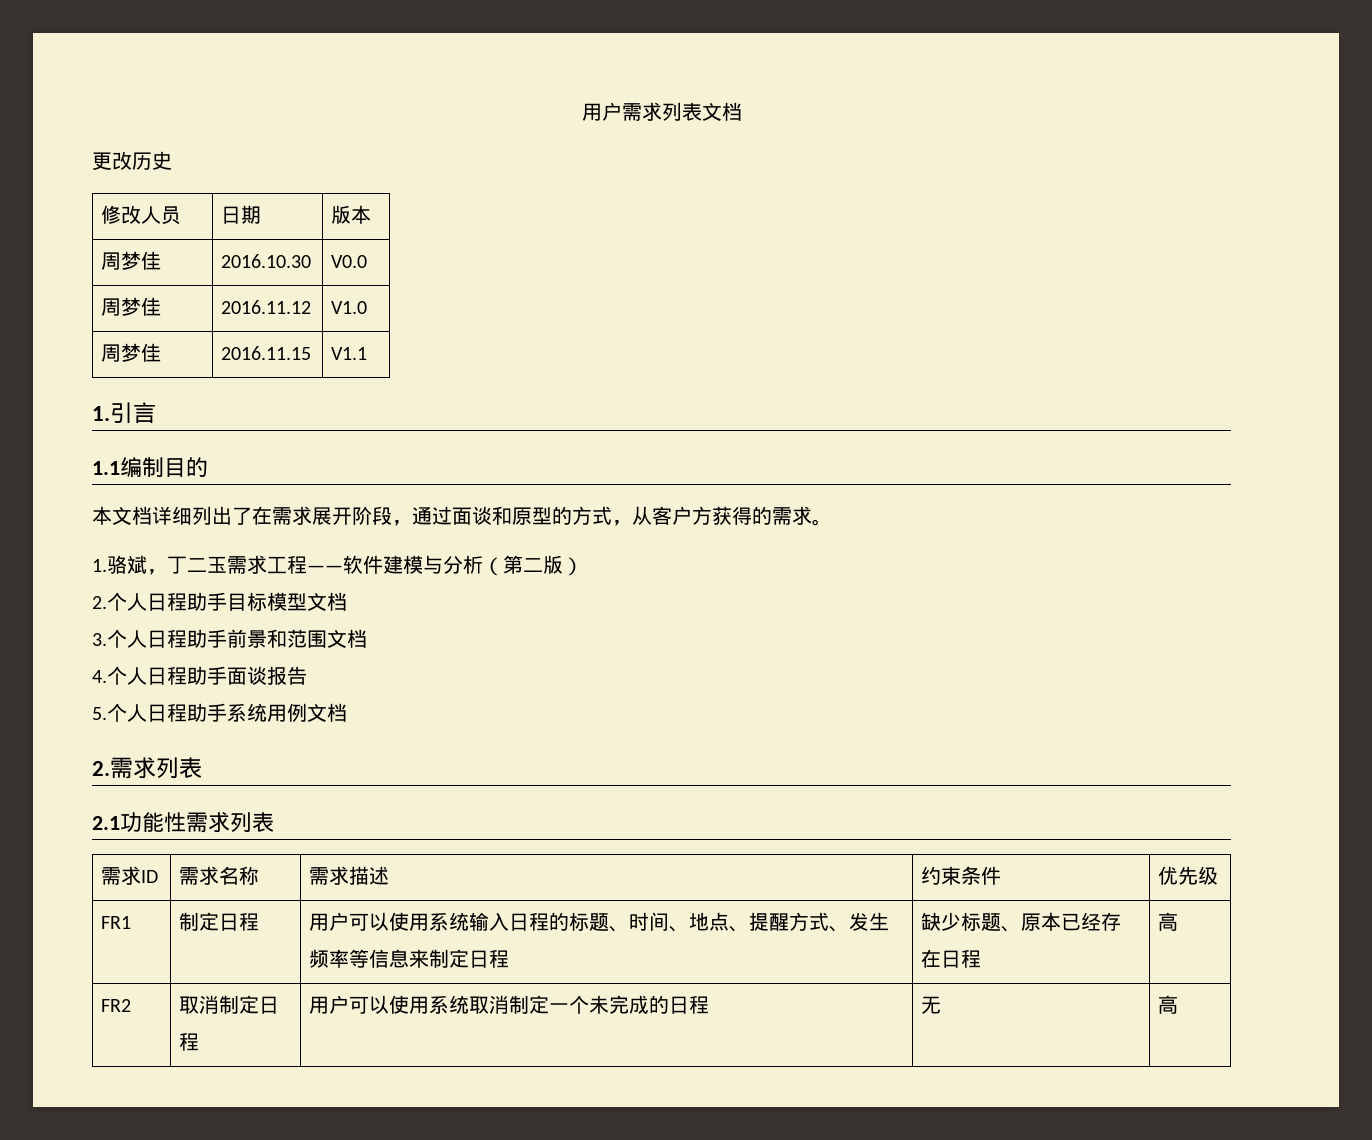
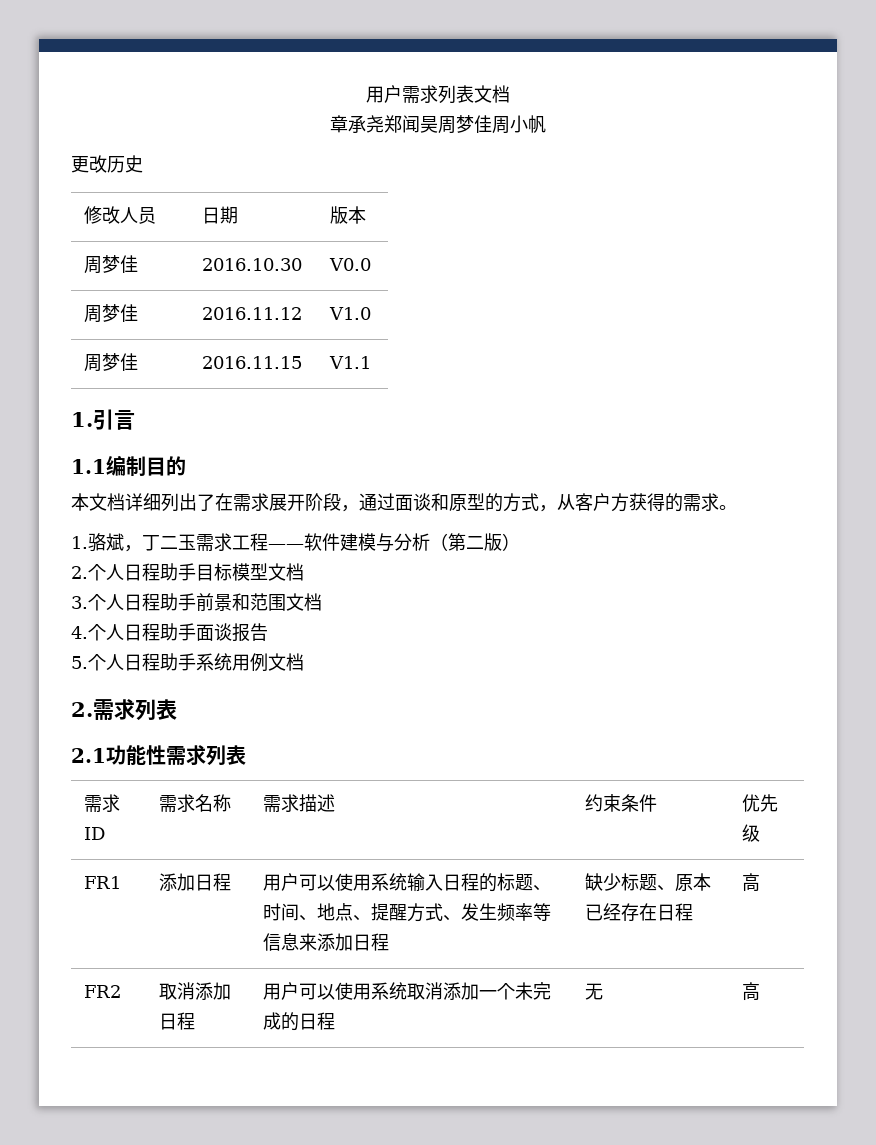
(742, 111) none -> [330,115,546,134] // 章承尧郑闻昊周梦佳周小帆
[179,912,220,931] 制定 -> [159,873,196,891] 添加
[429,949,470,968] 制定 -> [317,933,354,951] 添加
[219,995,260,1014] 制定 -> [195,982,232,1000] 添加
[509,995,550,1014] 制定 -> [443,982,480,1000] 添加

